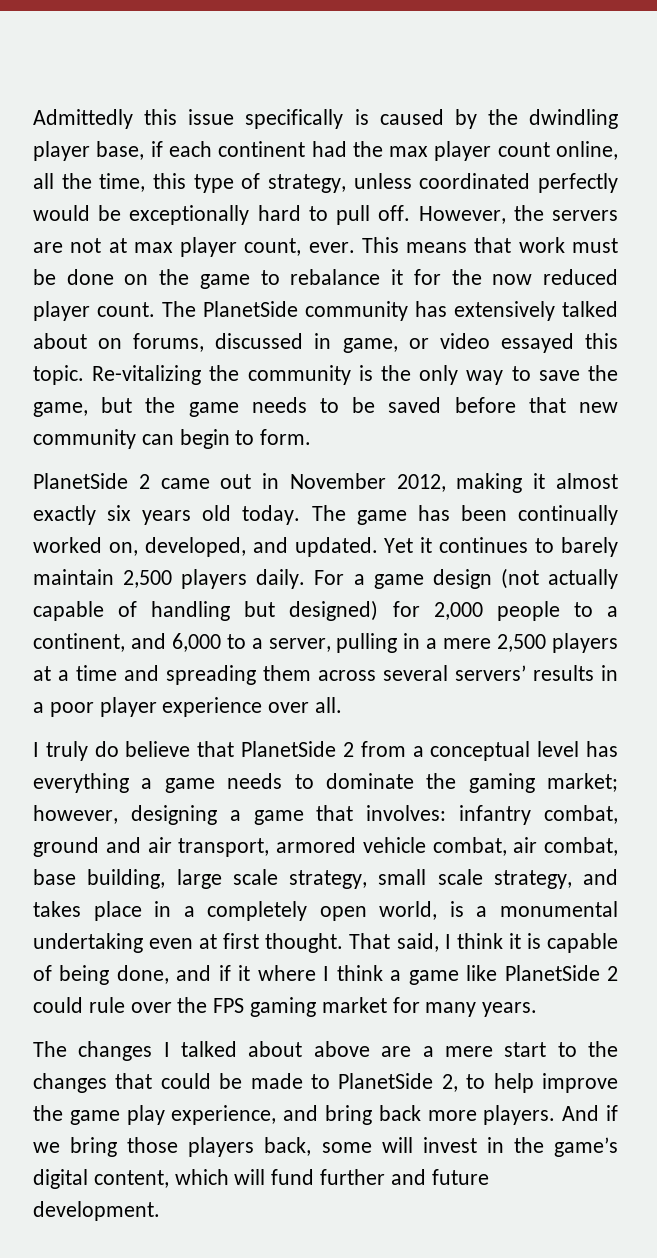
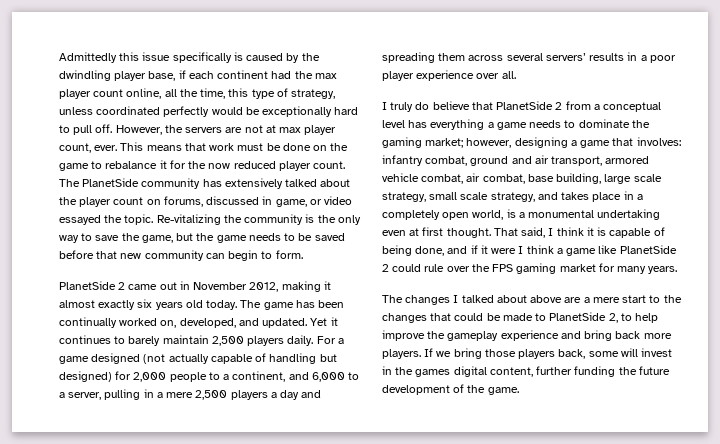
(87, 341) none -> [59,197,144,207] the player count
[584,333,618,349] this -> [104,215,123,223] the
[432,569,492,589] design -> [91,353,141,364] designed
[33,665,117,681] at a time -> [270,390,300,400] a day
[257,965,316,981] where -> [491,248,517,254] were
[69,1105,277,1125] game play experience, -> [447,330,559,341] gameplay experience
[562,1105,618,1121] And if -> [424,348,434,357] If
[554,1137,619,1157] game’s -> [415,369,451,377] games
[174,1169,489,1185] [33,1201,160,1221] which will fund further and future development. -> [536,366,670,377] [382,384,519,395] further funding the future development of the game.

